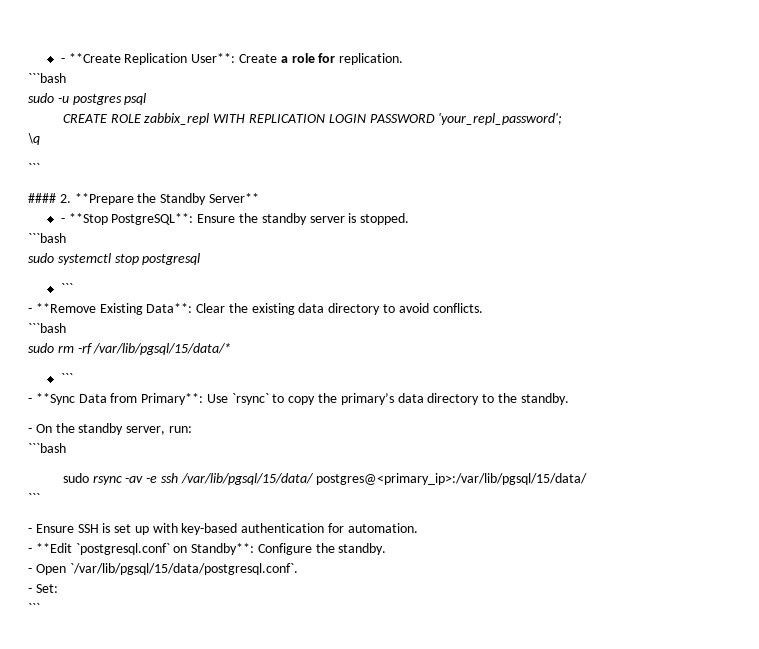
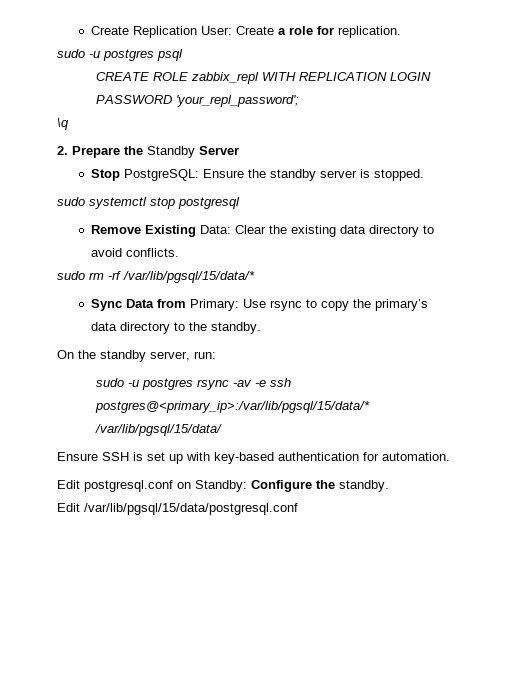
[60,53,236,65] - **Create Replication User**: -> [90,26,232,38] Create Replication User:
[28,73,66,83] // ```bash -> (401, 32) none
[28,163,40,173] [28,193,259,205] [60,213,194,225] ``` // #### 2. **Prepare the Standby Server** // - **Stop PostgreSQL**: -> [57,146,239,158] [90,169,199,181] 2. Prepare the Standby Server // Stop PostgreSQL:
[28,233,66,243] // ```bash -> (424, 175) none
[60,283,73,293] [28,303,193,315] ``` // - **Remove Existing Data**: -> [90,225,231,237] Remove Existing Data:
[28,323,66,333] // ```bash -> (179, 252) none
[60,373,73,383] [28,393,269,405] ``` // - **Sync Data from Primary**: Use `rsync` -> [90,299,302,311] Sync Data from Primary: Use rsync
[28,428,32,433] - -> (261, 328) none
[28,443,66,453] [62,473,89,483] // ```bash // sudo -> [96,378,194,390] // sudo -u postgres
(178, 478) none -> [95,401,371,413] postgres@<primary_ip>:/var/lib/pgsql/15/data/*
[315,473,587,485] [28,493,40,503] [28,528,32,533] postgres@<primary_ip>:/var/lib/pgsql/15/data/ // ``` // - -> (223, 430) //
[28,543,387,555] [28,563,298,575] [28,584,58,593] [28,603,40,613] - **Edit `postgresql.conf` on Standby**: Configure the standby. // - Open `/var/lib/pgsql/15/data/postgresql.conf`. // - Set: // ``` -> [57,480,389,492] [57,503,298,515] Edit postgresql.conf on Standby: Configure the standby. // Edit /var/lib/pgsql/15/data/postgresql.conf

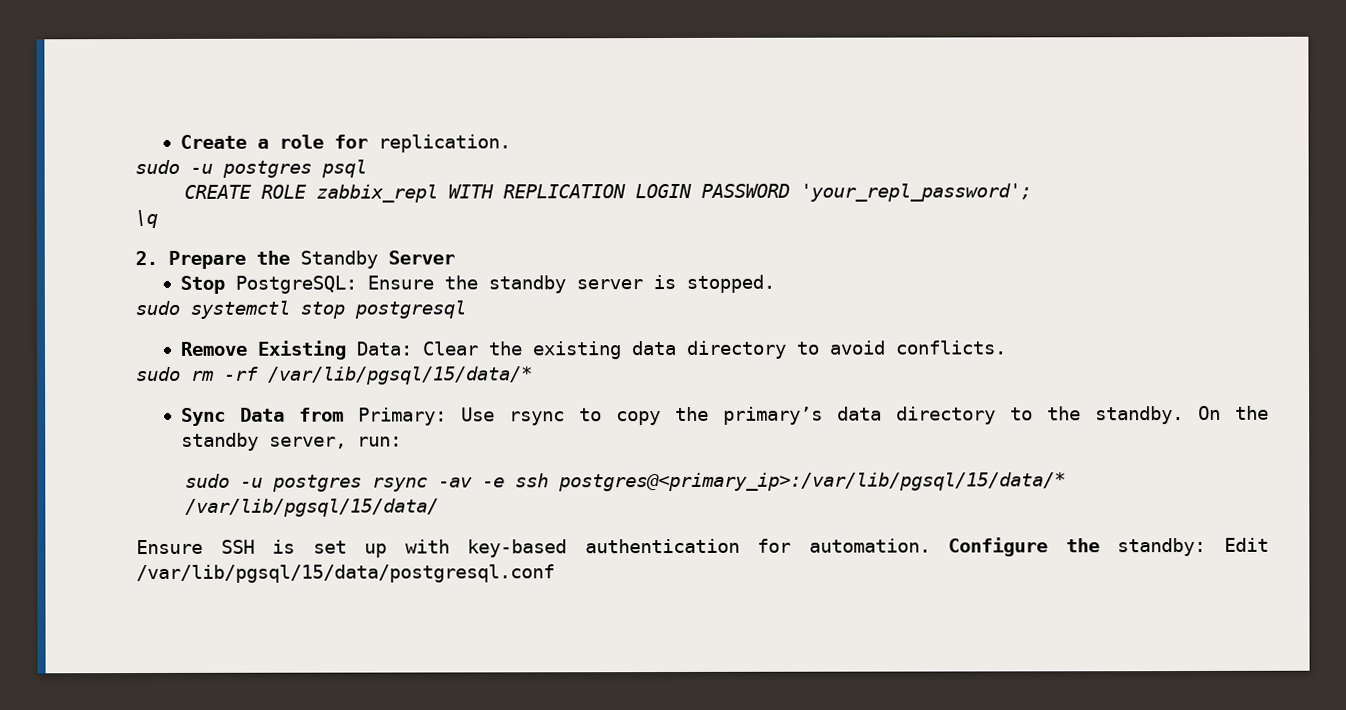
[90,26,274,38] Create Replication User: Create -> [180,134,248,149] Create
(261, 328) // -> (1185, 415) none
[57,480,247,492] // Edit postgresql.conf on Standby: -> (931, 545) none
[339,480,389,492] standby. // -> [1117,537,1207,557] standby:

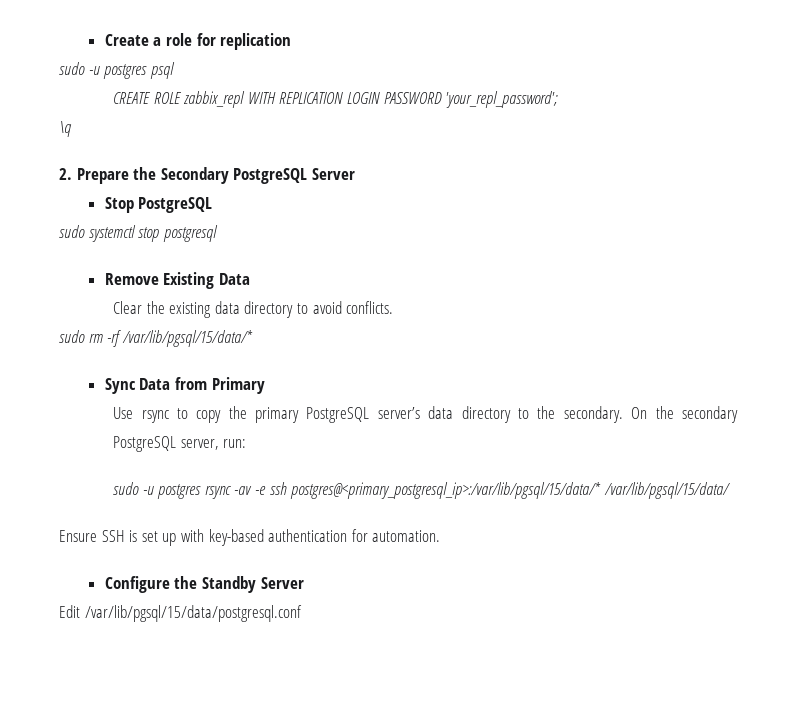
[378,134,512,153] replication. -> [220,33,292,50] replication
[300,250,378,269] Standby -> [160,167,308,184] Secondary PostgreSQL
[235,274,776,294] PostgreSQL: Ensure the standby server is stopped. -> [138,197,213,213] PostgreSQL
[356,341,414,356] Data: -> [218,273,250,285] Data //
[358,407,448,426] Primary: -> [211,377,265,394] Primary //
[723,406,824,425] primary’s -> [255,407,420,423] primary PostgreSQL server’s
[1095,406,1185,425] standby. -> [563,406,623,423] secondary.
[181,432,260,451] standby -> [681,406,738,423] [113,436,177,452] secondary PostgreSQL
[557,472,1066,492] postgres@<primary_ip>:/var/lib/pgsql/15/data/* -> [290,482,602,499] postgres@<primary_postgresql_ip>:/var/lib/pgsql/15/data/*
(931, 545) none -> (441, 536) //
[1117,537,1207,557] standby: -> [201,576,304,593] Standby Server //

